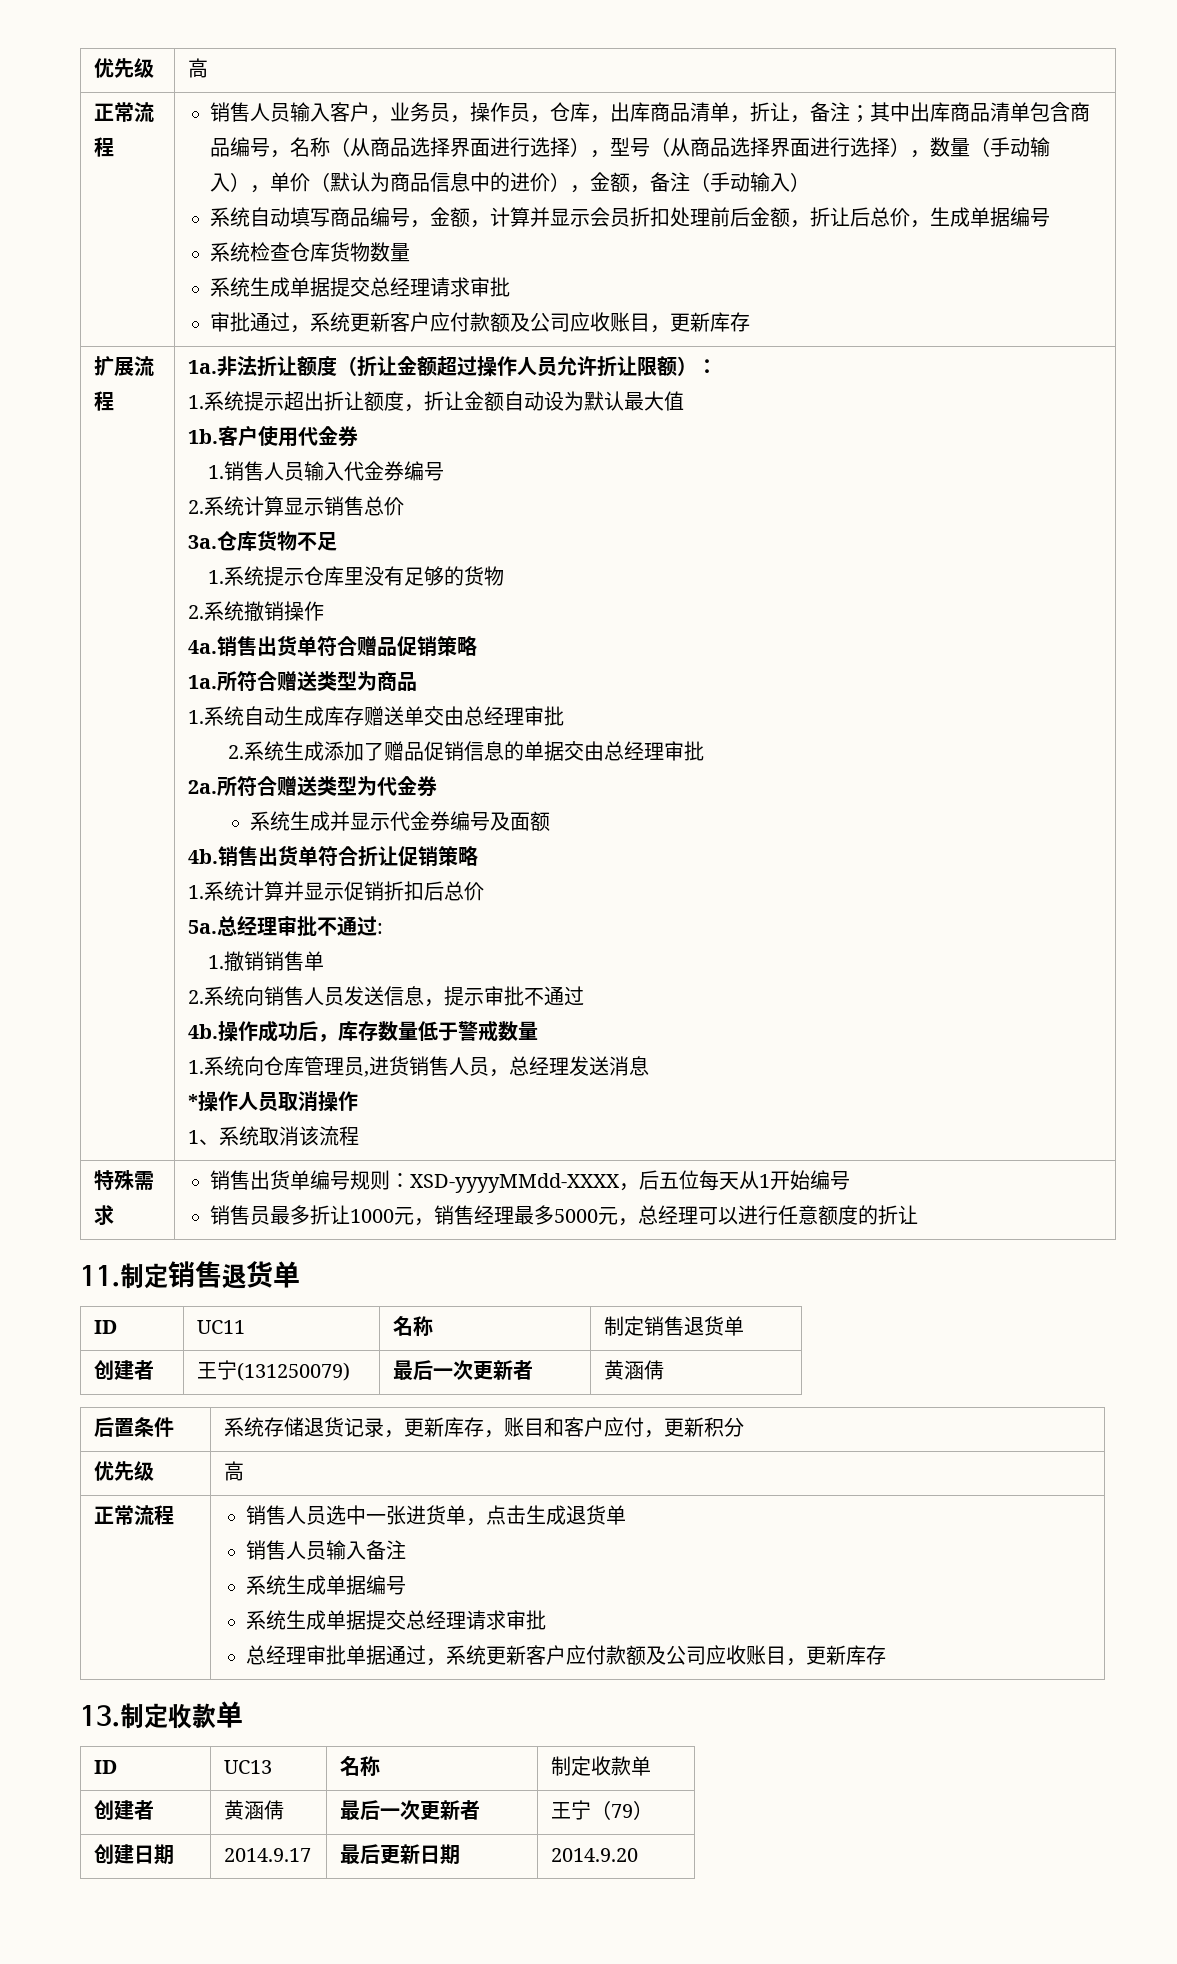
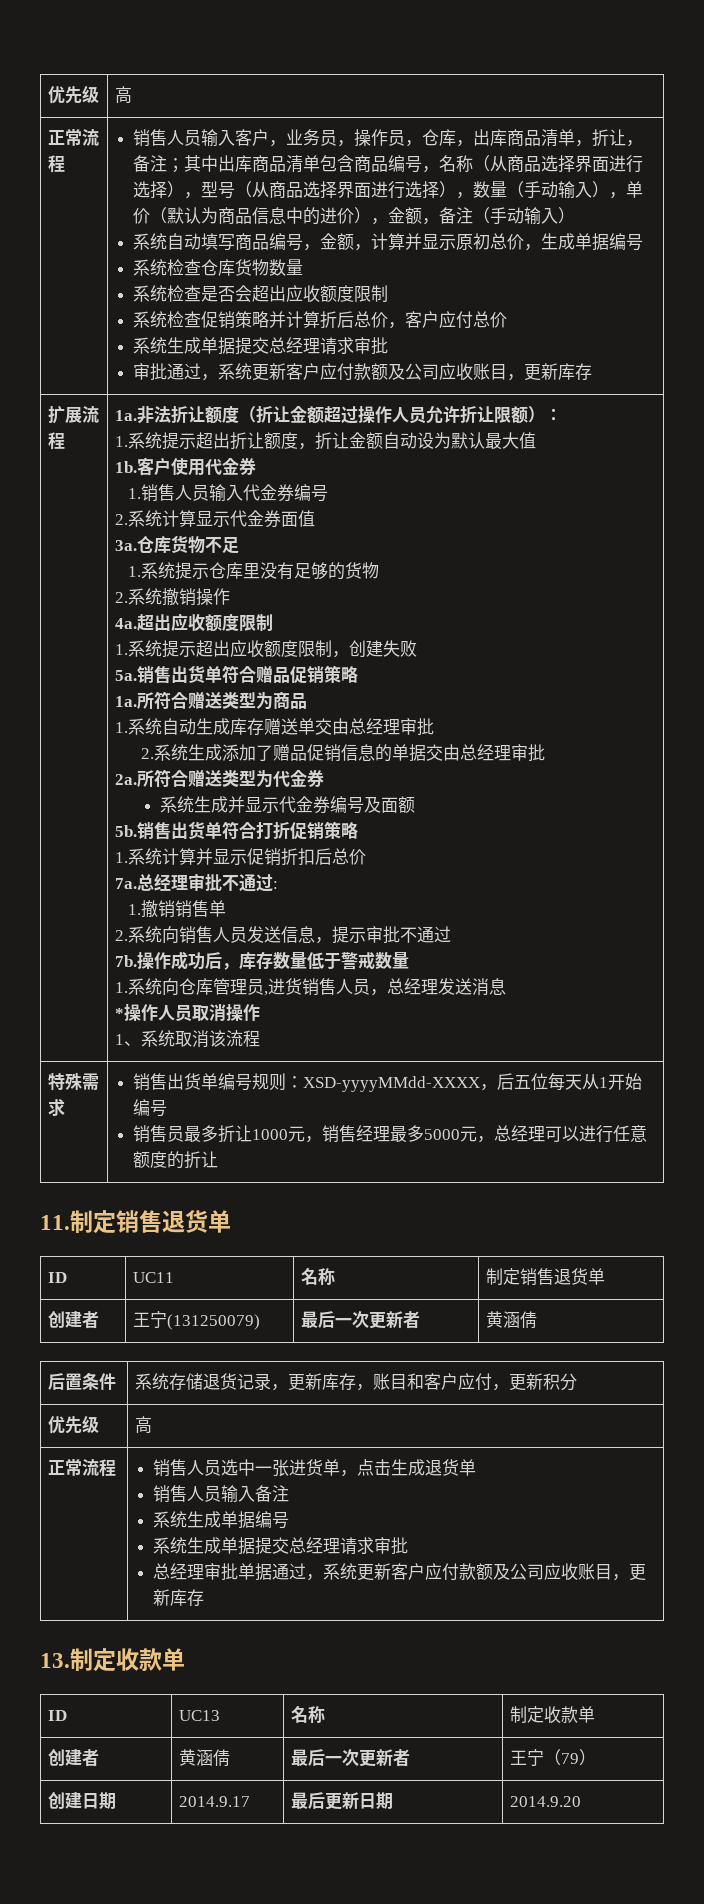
[590,207,871,228] 会员折扣处理前后金额，折让后 -> [456,233,491,250] 原初
(411, 252) none -> [133,285,389,303] [133,311,508,329] // 系统检查是否会超出应收额度限制 // 系统检查促销策略并计算折后总价，客户应付总价
[324,496,405,516] 销售总价 -> [229,510,315,528] 代金券面值
(218, 647) none -> [136,613,273,632] [114,640,417,658] [114,670,137,681] 超出应收额度限制 // 1.系统提示超出应收额度限制，创建失败 // 5a.
[188,845,399,867] 4b.销售出货单符合折让 -> [114,821,290,840] 5b.销售出货单符合打折
[188,920,218,934] 5a. -> [114,878,137,889] 7a.
[188,1024,219,1039] 4b. -> [114,955,137,967] 7b.

